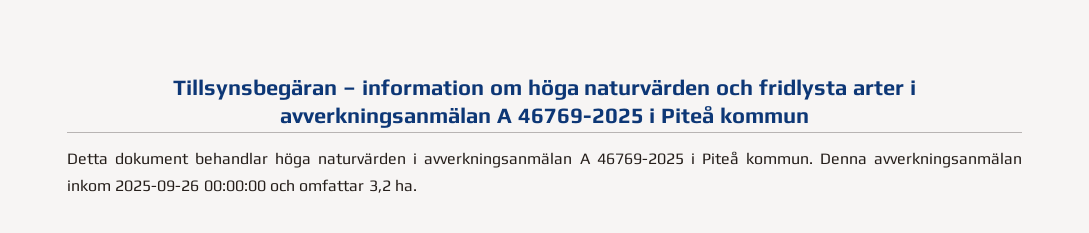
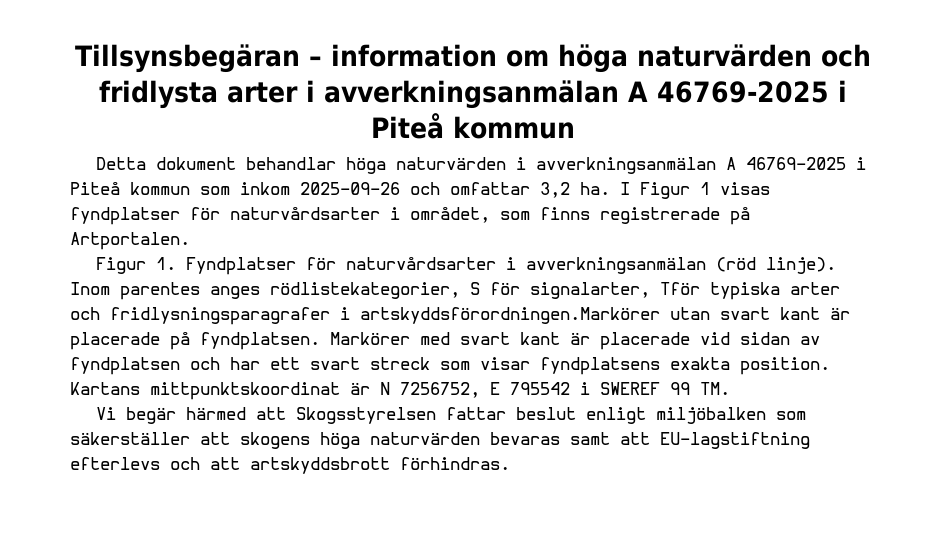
[745,152,1023,168] kommun. Denna avverkningsanmälan -> [130,182,230,195] kommun som
[203,180,266,192] 00:00:00 -> (400, 188) none
(417, 185) none -> [620,182,770,199] [70,207,750,225] [70,232,190,250] [96,257,837,275] [70,282,840,300] [70,307,850,325] [70,332,820,350] [70,357,830,375] [70,382,730,400] [96,407,807,424] [70,432,810,449] [70,457,510,474] I Figur 1 visas fyndplatser för naturvårdsarter i området, som finns registrerade på Artportalen. // Figur 1. Fyndplatser för naturvårdsarter i avverkningsanmälan (röd linje). Inom parentes anges rödlistekategorier, S för signalarter, Tför typiska arter och fridlysningsparagrafer i artskyddsförordningen.Markörer utan svart kant är placerade på fyndplatsen. Markörer med svart kant är placerade vid sidan av fyndplatsen och har ett svart streck som visar fyndplatsens exakta position. Kartans mittpunktskoordinat är N 7256752, E 795542 i SWEREF 99 TM. // Vi begär härmed att Skogsstyrelsen fattar beslut enligt miljöbalken som säkerställer att skogens höga naturvärden bevaras samt att EU-lagstiftning efterlevs och att artskyddsbrott förhindras.

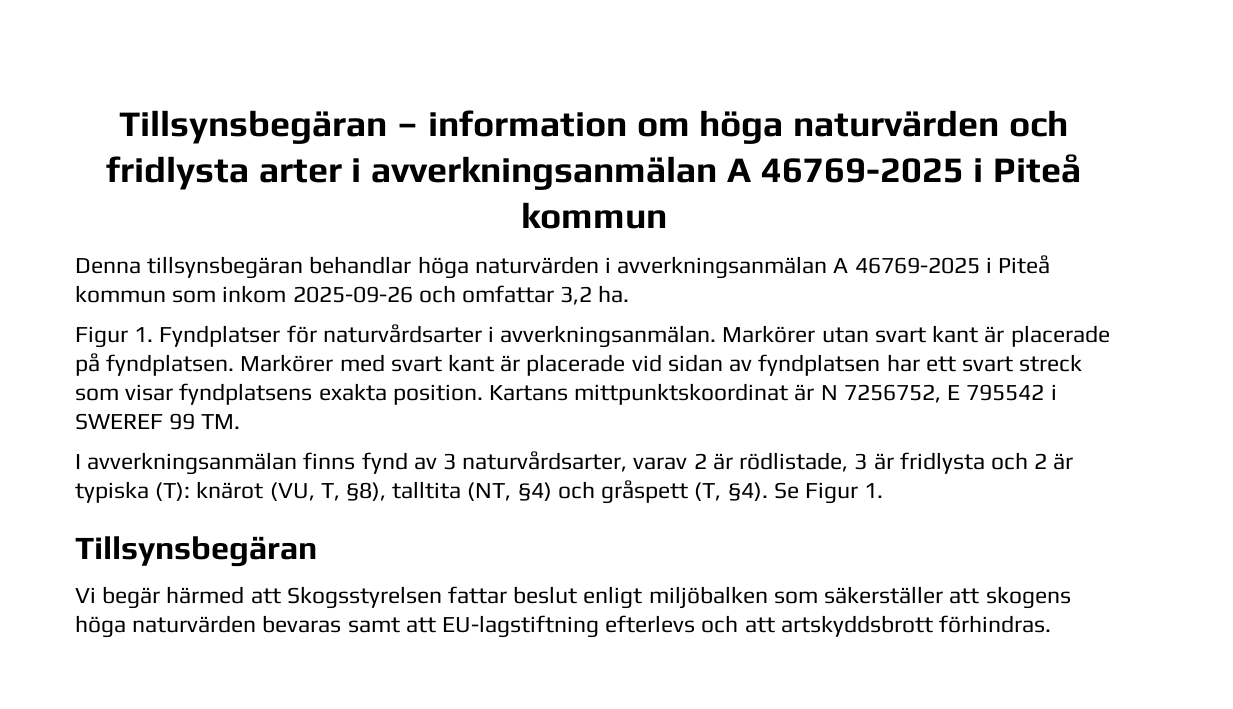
[96,157,237,170] Detta dokument -> [75,256,304,279] Denna tillsynsbegäran
[620,182,770,199] [70,207,750,225] [70,232,190,250] I Figur 1 visas fyndplatser för naturvårdsarter i området, som finns registrerade på Artportalen. -> (630, 294) none
[526,257,837,274] [70,282,840,300] [70,307,660,325] avverkningsanmälan (röd linje). Inom parentes anges rödlistekategorier, S för signalarter, Tför typiska arter och fridlysningsparagrafer i artskyddsförordningen.Markörer -> [500,325,816,348] avverkningsanmälan. Markörer
[190,357,220,370] och -> (881, 365) none
(730, 388) none -> [75,451,1074,475] [75,480,884,504] [75,536,317,567] // I avverkningsanmälan finns fynd av 3 naturvårdsarter, varav 2 är rödlistade, 3 är fridlysta och 2 är typiska (T): knärot (VU, T, §8), talltita (NT, §4) och gråspett (T, §4). Se Figur 1. // Tillsynsbegäran

